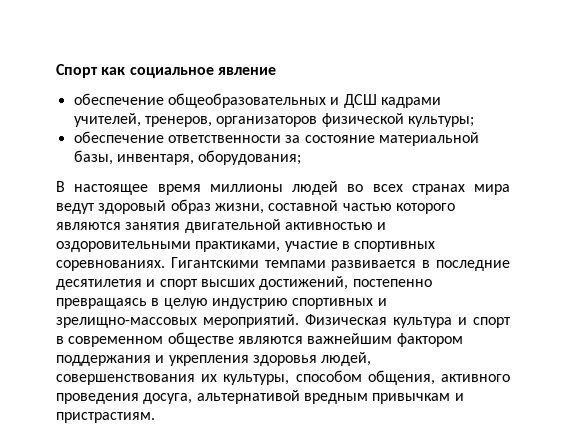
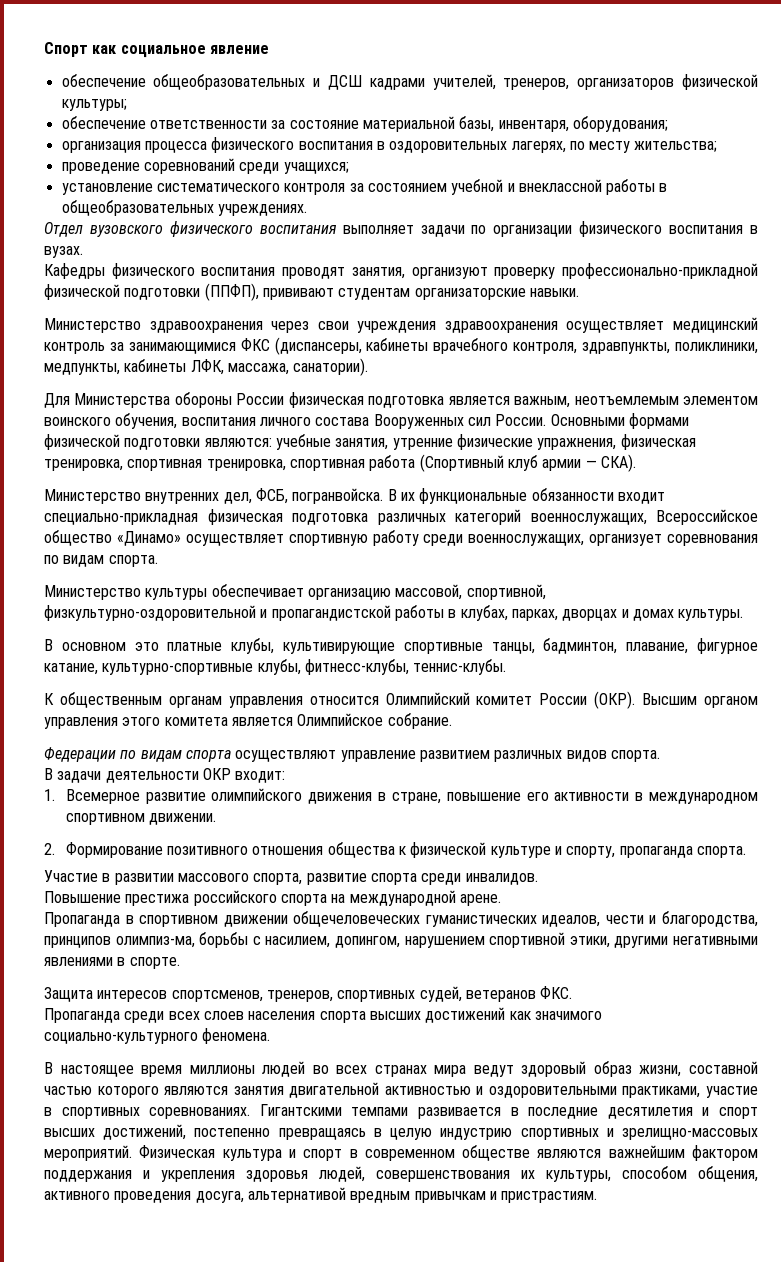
(302, 157) none -> [61,137,718,153] [61,158,349,174] [61,179,668,195] [61,200,307,216] [44,221,759,237] [44,246,83,258] [44,263,758,279] [44,283,579,301] [44,317,758,333] [44,337,759,355] [44,358,369,376] [44,392,759,408] [44,413,689,429] [44,434,696,450] [44,454,636,472] [44,488,665,504] [44,509,758,525] [44,530,758,546] [44,555,158,567] [44,584,546,600] [44,605,744,621] [44,638,758,654] [44,659,507,675] [44,691,759,709] [44,713,452,729] [44,747,660,762] [44,768,286,783] [44,788,758,804] [65,813,217,825] [44,842,747,858] [44,870,538,885] [44,890,501,906] [44,911,758,927] [44,932,759,948] [44,957,180,969] [44,986,573,1002] [44,1007,602,1023] [44,1028,271,1044] // организация процесса физического воспитания в оздоровительных лагерях, по месту жительства; // проведение соревнований среди учащихся; // установление систематического контроля за состоянием учебной и внеклассной работы в общеобразовательных учреждениях. // Отдел вузовского физического воспитания выполняет задачи по организации физического воспитания в вузах. // Кафедры физического воспитания проводят занятия, организуют проверку профессионально-прикладной физической подготовки (ППФП), прививают студентам организаторские навыки. // Министерство здравоохранения через свои учреждения здравоохранения осуществляет медицинский контроль за занимающимися ФКС (диспансеры, кабинеты врачебного контроля, здравпункты, поликлиники, медпункты, кабинеты ЛФК, массажа, санатории). // Для Министерства обороны России физическая подготовка является важным, неотъемлемым элементом воинского обучения, воспитания личного состава Вооруженных сил России. Основными формами физической подготовки являются: учебные занятия, утренние физические упражнения, физическая тренировка, спортивная тренировка, спортивная работа (Спортивный клуб армии — СКА). // Министерство внутренних дел, ФСБ, погранвойска. В их функциональные обязанности входит специально-прикладная физическая подготовка различных категорий военнослужащих, Всероссийское общество «Динамо» осуществляет спортивную работу среди военнослужащих, организует соревнования по видам спорта. // Министерство культуры обеспечивает организацию массовой, спортивной, физкультурно-оздоровительной и пропагандистской работы в клубах, парках, дворцах и домах культуры. // В основном это платные клубы, культивирующие спортивные танцы, бадминтон, плавание, фигурное катание, культурно-спортивные клубы, фитнесс-клубы, теннис-клубы. // К общественным органам управления относится Олимпийский комитет России (ОКР). Высшим органом управления этого комитета является Олимпийское собрание. // Федерации по видам спорта осуществляют управление развитием различных видов спорта. // В задачи деятельности ОКР входит: // 1. Всемерное развитие олимпийского движения в стране, повышение его активности в международном спортивном движении. // 2. Формирование позитивного отношения общества к физической культуре и спорту, пропаганда спорта. // Участие в развитии массового спорта, развитие спорта среди инвалидов. // Повышение престижа российского спорта на международной арене. // Пропаганда в спортивном движении общечеловеческих гуманистических идеалов, чести и благородства, принципов олимпиз-ма, борьбы с насилием, допингом, нарушением спортивной этики, другими негативными явлениями в спорте. // Защита интересов спортсменов, тренеров, спортивных судей, ветеранов ФКС. // Пропаганда среди всех слоев населения спорта высших достижений как значимого социально-культурного феномена.

